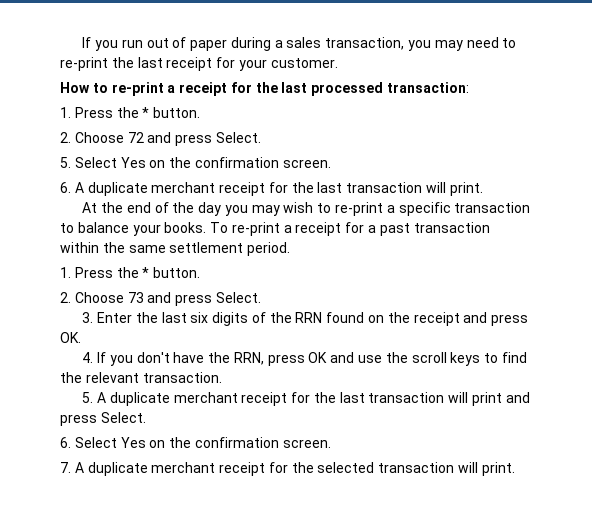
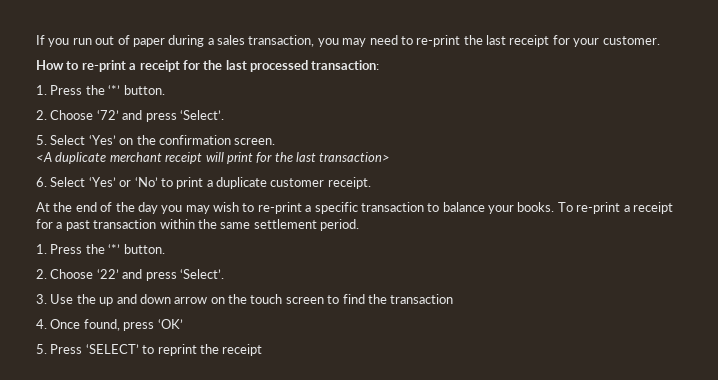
[142,107,201,118] [60,132,261,146] * button. // 2. Choose 72 and press Select. -> [108,85,165,95] [36,110,224,122] ‘*’ button. // 2. Choose ‘72’ and press ‘Select’.
[120,157,331,168] [60,182,483,196] Yes on the confirmation screen. // 6. A duplicate merchant receipt for the last transaction will print. -> [88,135,276,145] [36,152,391,164] [36,177,371,189] ‘Yes’ on the confirmation screen. // <A duplicate merchant receipt will print for the last transaction> // 6. Select ‘Yes’ or ‘No’ to print a duplicate customer receipt.
[142,267,201,278] [60,292,261,306] * button. // 2. Choose 73 and press Select. -> [108,244,165,254] [36,269,224,281] ‘*’ button. // 2. Choose ‘22’ and press ‘Select’.
[97,312,529,326] [60,332,81,343] [82,352,527,366] [60,372,222,383] [82,392,530,406] [60,412,146,426] [60,437,331,448] [60,462,515,476] Enter the last six digits of the RRN found on the receipt and press OK. // 4. If you don't have the RRN, press OK and use the scroll keys to find the relevant transaction. // 5. A duplicate merchant receipt for the last transaction will print and press Select. // 6. Select Yes on the confirmation screen. // 7. A duplicate merchant receipt for the selected transaction will print. -> [50,294,454,306] [36,319,183,331] [36,344,263,356] Use the up and down arrow on the touch screen to find the transaction // 4. Once found, press ‘OK’ // 5. Press ‘SELECT’ to reprint the receipt

